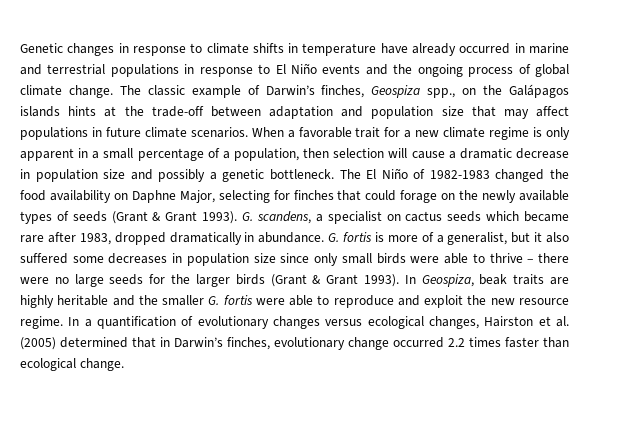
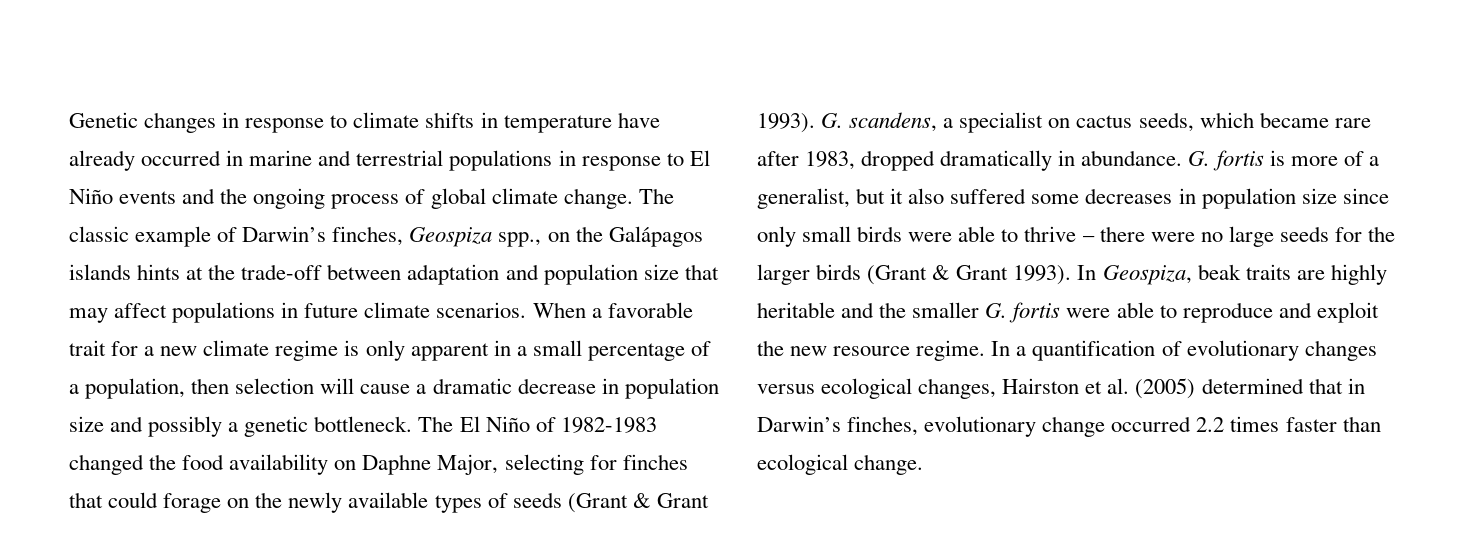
[447,211,482,222] seeds -> [1138,112,1194,132] seeds,

